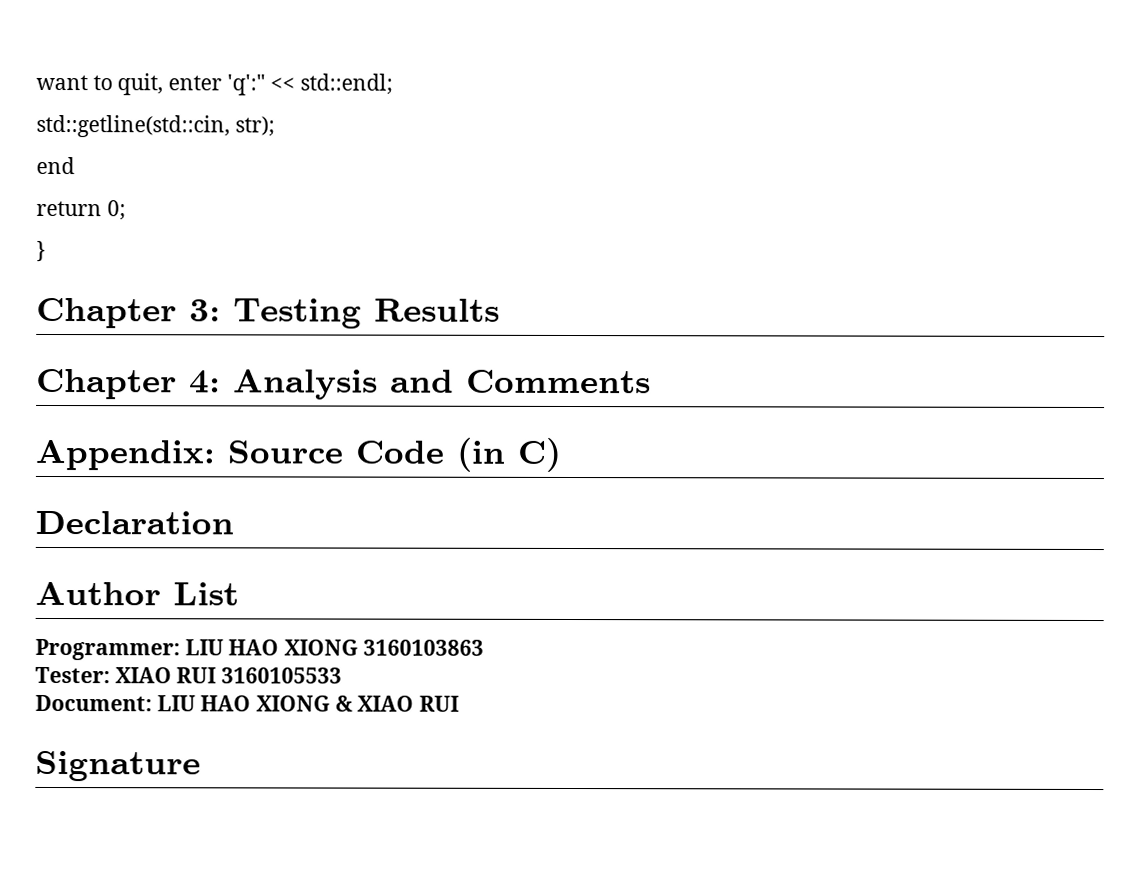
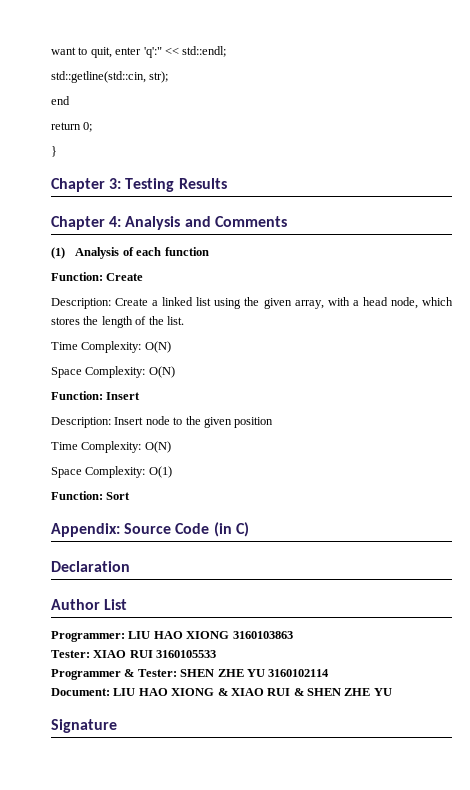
(651, 381) none -> [51,247,209,259] [51,272,144,281] [51,297,453,309] [51,316,184,328] [51,341,171,353] [51,366,175,378] [51,391,141,400] [51,416,274,428] [51,441,171,453] [51,466,172,478] [51,491,131,500] // (1) Analysis of each function // Function: Create // Description: Create a linked list using the given array, with a head node, which stores the length of the list. // Time Complexity: O(N) // Space Complexity: O(N) // Function: Insert // Description: Insert node to the given position // Time Complexity: O(N) // Space Complexity: O(1) // Function: Sort
(343, 675) none -> [51,669,330,680] // Programmer & Tester: SHEN ZHE YU 3160102114
(460, 703) none -> [293,688,392,696] & SHEN ZHE YU

